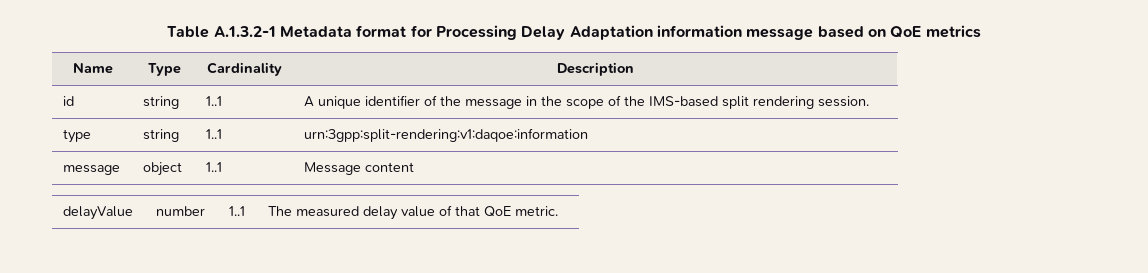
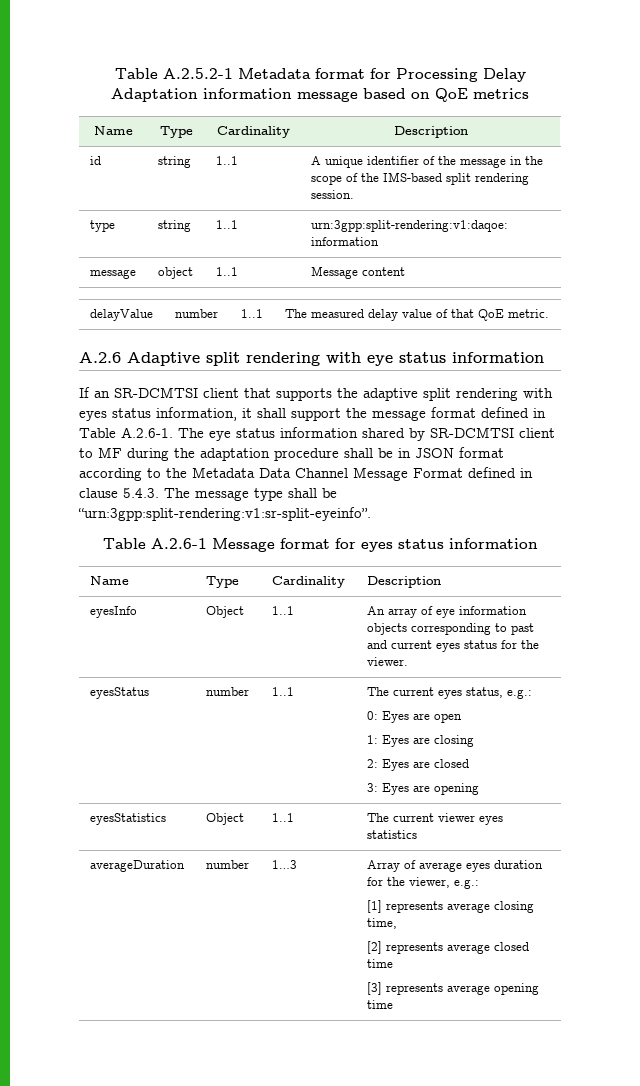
[167,26,276,38] Table A.1.3.2-1 -> [114,68,233,79] Table A.2.5.2-1
(559, 211) none -> [79,352,544,366] [79,387,553,401] [79,407,546,421] [79,427,555,441] [79,447,504,461] [79,467,533,481] [79,488,337,501] [78,507,371,521] [102,538,538,552] [89,576,129,585] [205,576,239,588] [271,576,345,588] [366,576,441,588] [89,606,137,618] [205,606,244,618] [271,606,294,615] [366,606,527,618] [366,623,534,635] [366,640,539,652] [366,657,408,666] [89,687,149,699] [205,687,249,696] [271,687,294,696] [366,687,532,699] [366,711,462,723] [366,735,474,747] [366,759,469,771] [366,783,479,795] [89,813,166,825] [205,813,244,825] [271,813,294,822] [366,813,503,825] [366,830,417,839] [89,860,185,872] [205,860,249,869] [271,860,297,869] [366,860,543,872] [366,877,479,889] [366,900,534,913] [366,918,397,929] [366,941,529,954] [366,959,393,968] [366,982,539,995] [366,1000,393,1009] // A.2.6 Adaptive split rendering with eye status information // If an SR-DCMTSI client that supports the adaptive split rendering with eyes status information, it shall support the message format defined in Table A.2.6-1. The eye status information shared by SR-DCMTSI client to MF during the adaptation procedure shall be in JSON format according to the Metadata Data Channel Message Format defined in clause 5.4.3. The message type shall be “urn:3gpp:split-rendering:v1:sr-split-eyeinfo”. // Table A.2.6-1 Message format for eyes status information // Name | Type | Cardinality | Description // eyesInfo | Object | 1..1 | An array of eye information objects corresponding to past and current eyes status for the viewer. // eyesStatus | number | 1..1 | The current eyes status, e.g.: // 0: Eyes are open // 1: Eyes are closing // 2: Eyes are closed // 3: Eyes are opening // eyesStatistics | Object | 1..1 | The current viewer eyes statistics // averageDuration | number | 1…3 | Array of average eyes duration for the viewer, e.g.: // [1] represents average closing time, // [2] represents average closed time // [3] represents average opening time

